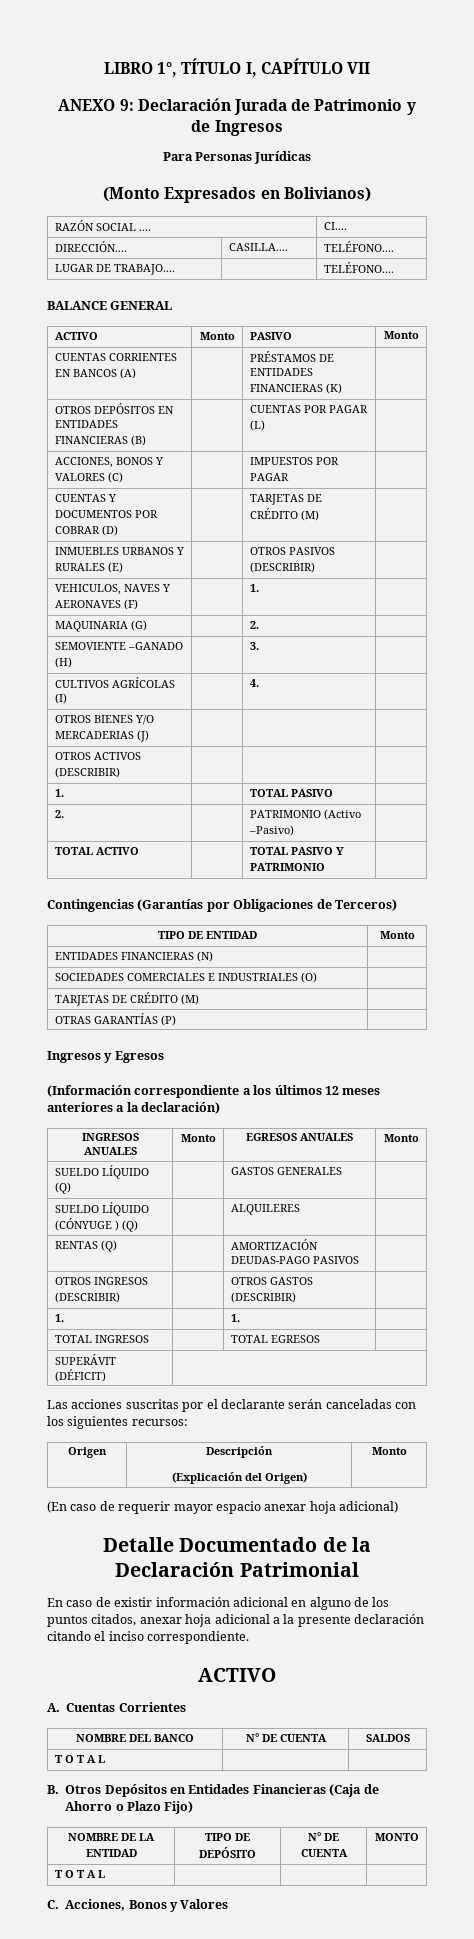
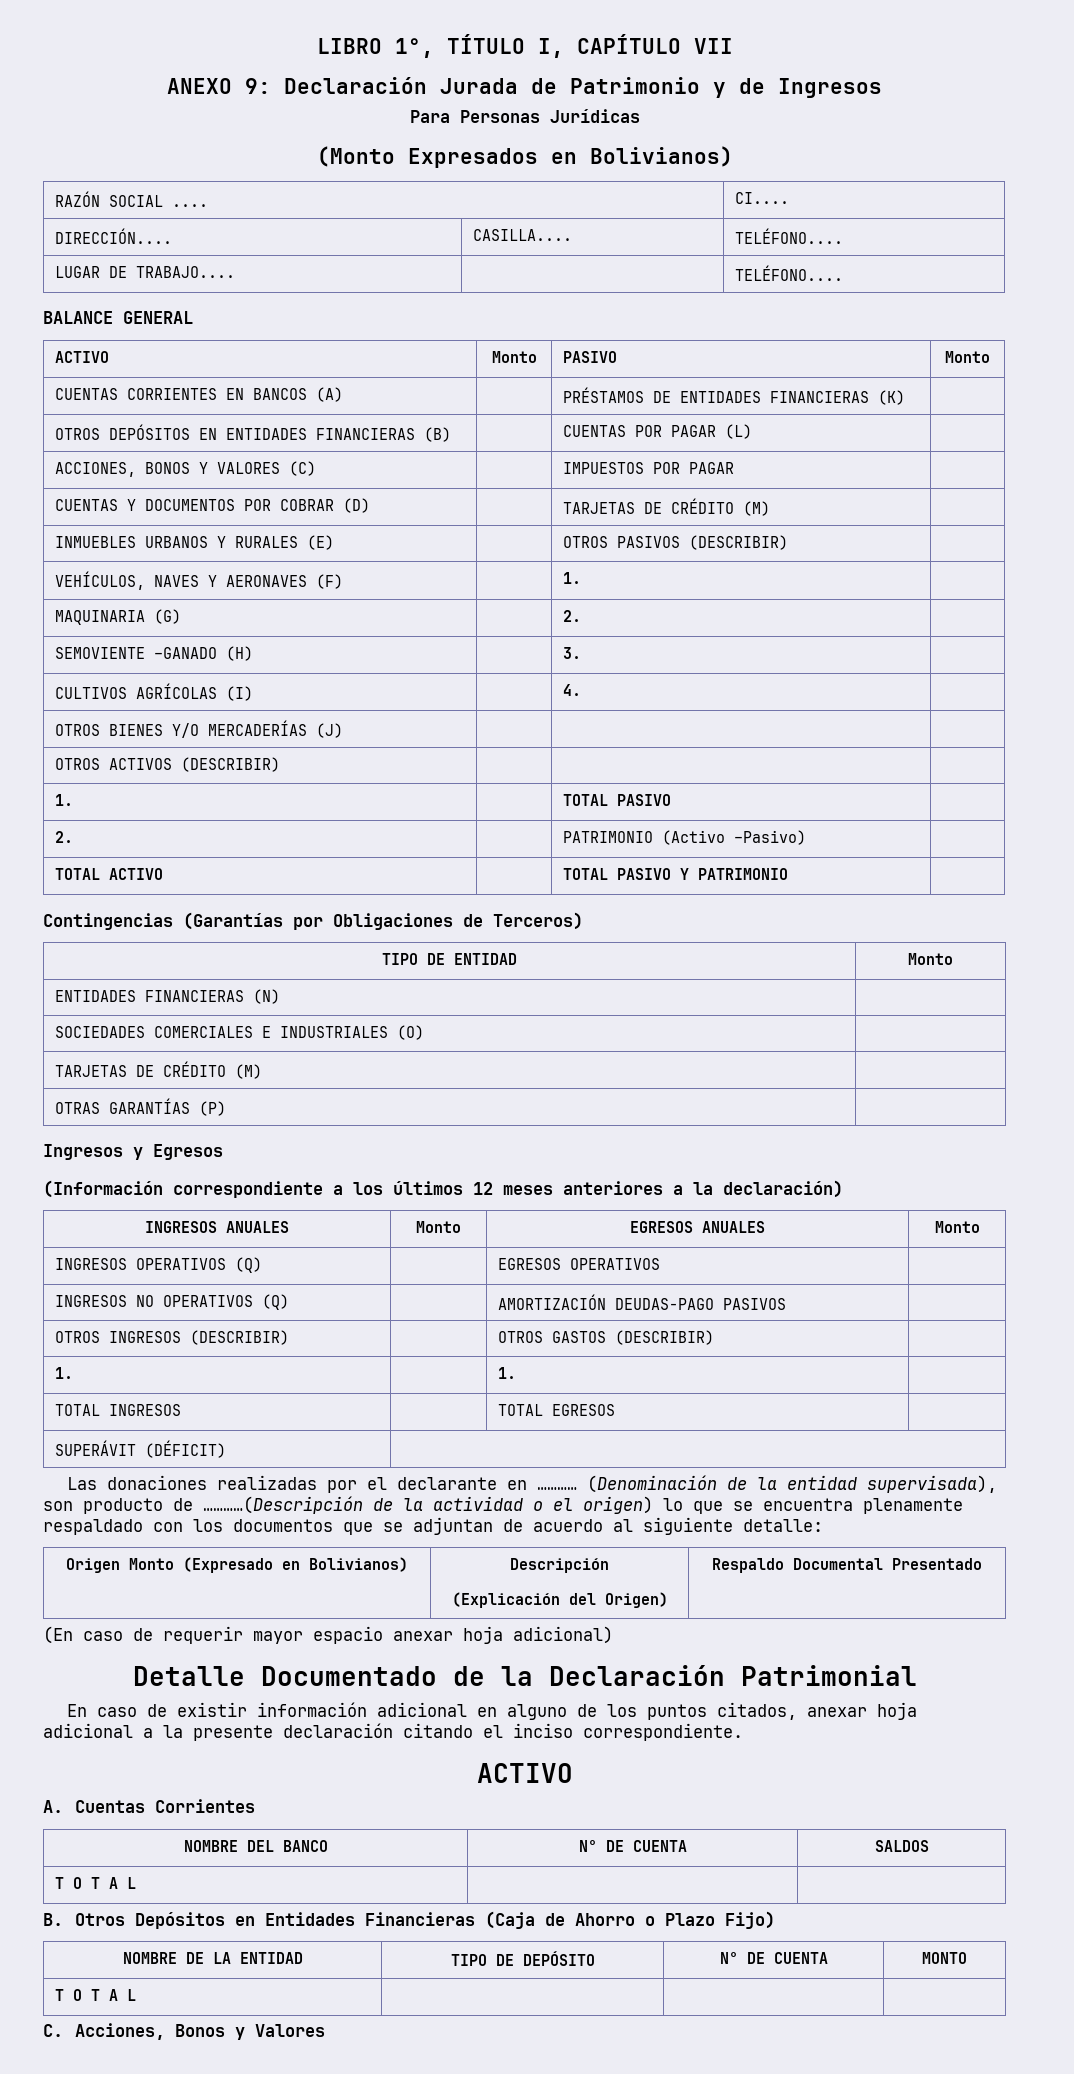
[54,584,121,595] VEHICULOS, -> [54,571,145,590] VEHÍCULOS,
[54,731,134,739] MERCADERIAS -> [207,720,307,736] MERCADERÍAS
[54,1165,149,1179] [54,1182,71,1194] [230,1167,342,1175] [54,1202,149,1216] [54,1218,138,1232] [230,1204,300,1215] [54,1241,98,1249] SUELDO LÍQUIDO (Q) | | GASTOS GENERALES | // SUELDO LÍQUIDO (CÓNYUGE ) (Q) | | ALQUILERES | // RENTAS -> [54,1257,262,1273] [497,1258,660,1270] [54,1295,253,1307] INGRESOS OPERATIVOS (Q) | | EGRESOS OPERATIVOS | // INGRESOS NO OPERATIVOS
[71,1399,179,1409] acciones suscritas -> [106,1475,317,1490] donaciones realizadas
[288,1399,416,1409] [47,1416,188,1429] [68,1447,107,1458] serán canceladas con los siguientes recursos: // Origen -> [506,1475,997,1493] [43,1496,963,1514] [43,1517,823,1535] [65,1557,408,1573] en ………… (Denominación de la entidad supervisada), son producto de …………(Descripción de la actividad o el origen) lo que se encuentra plenamente respaldado con los documentos que se adjuntan de acuerdo al siguiente detalle: // Origen Monto (Expresado en Bolivianos)
[371,1447,407,1455] Monto -> [712,1558,982,1573] Respaldo Documental Presentado

